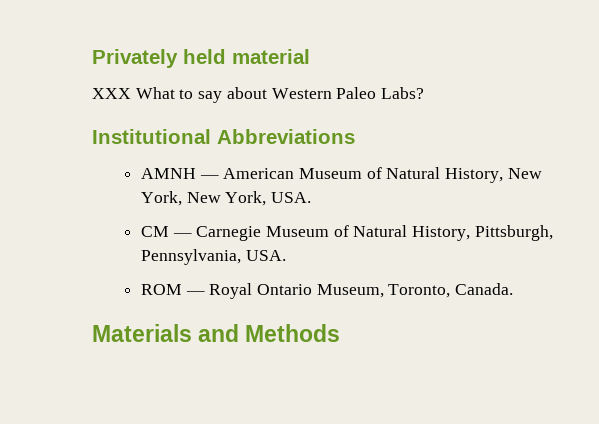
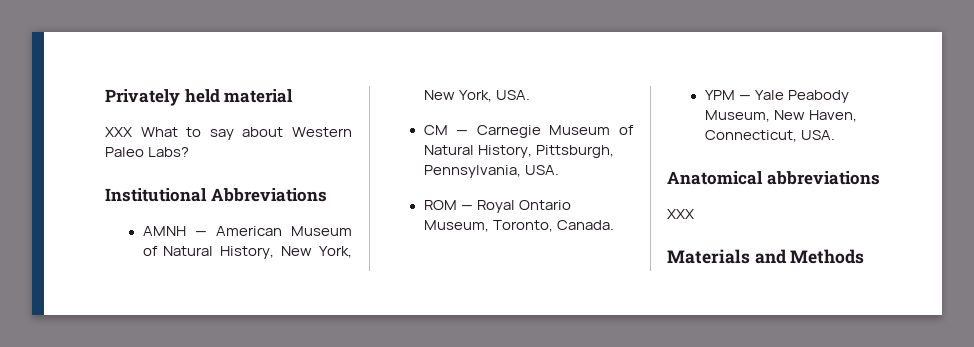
(514, 289) none -> [704,90,849,103] [704,110,857,122] [704,130,835,142] [667,171,880,185] [667,209,694,219] // YPM — Yale Peabody Museum, New Haven, Connecticut, USA. // Anatomical abbreviations // XXX

